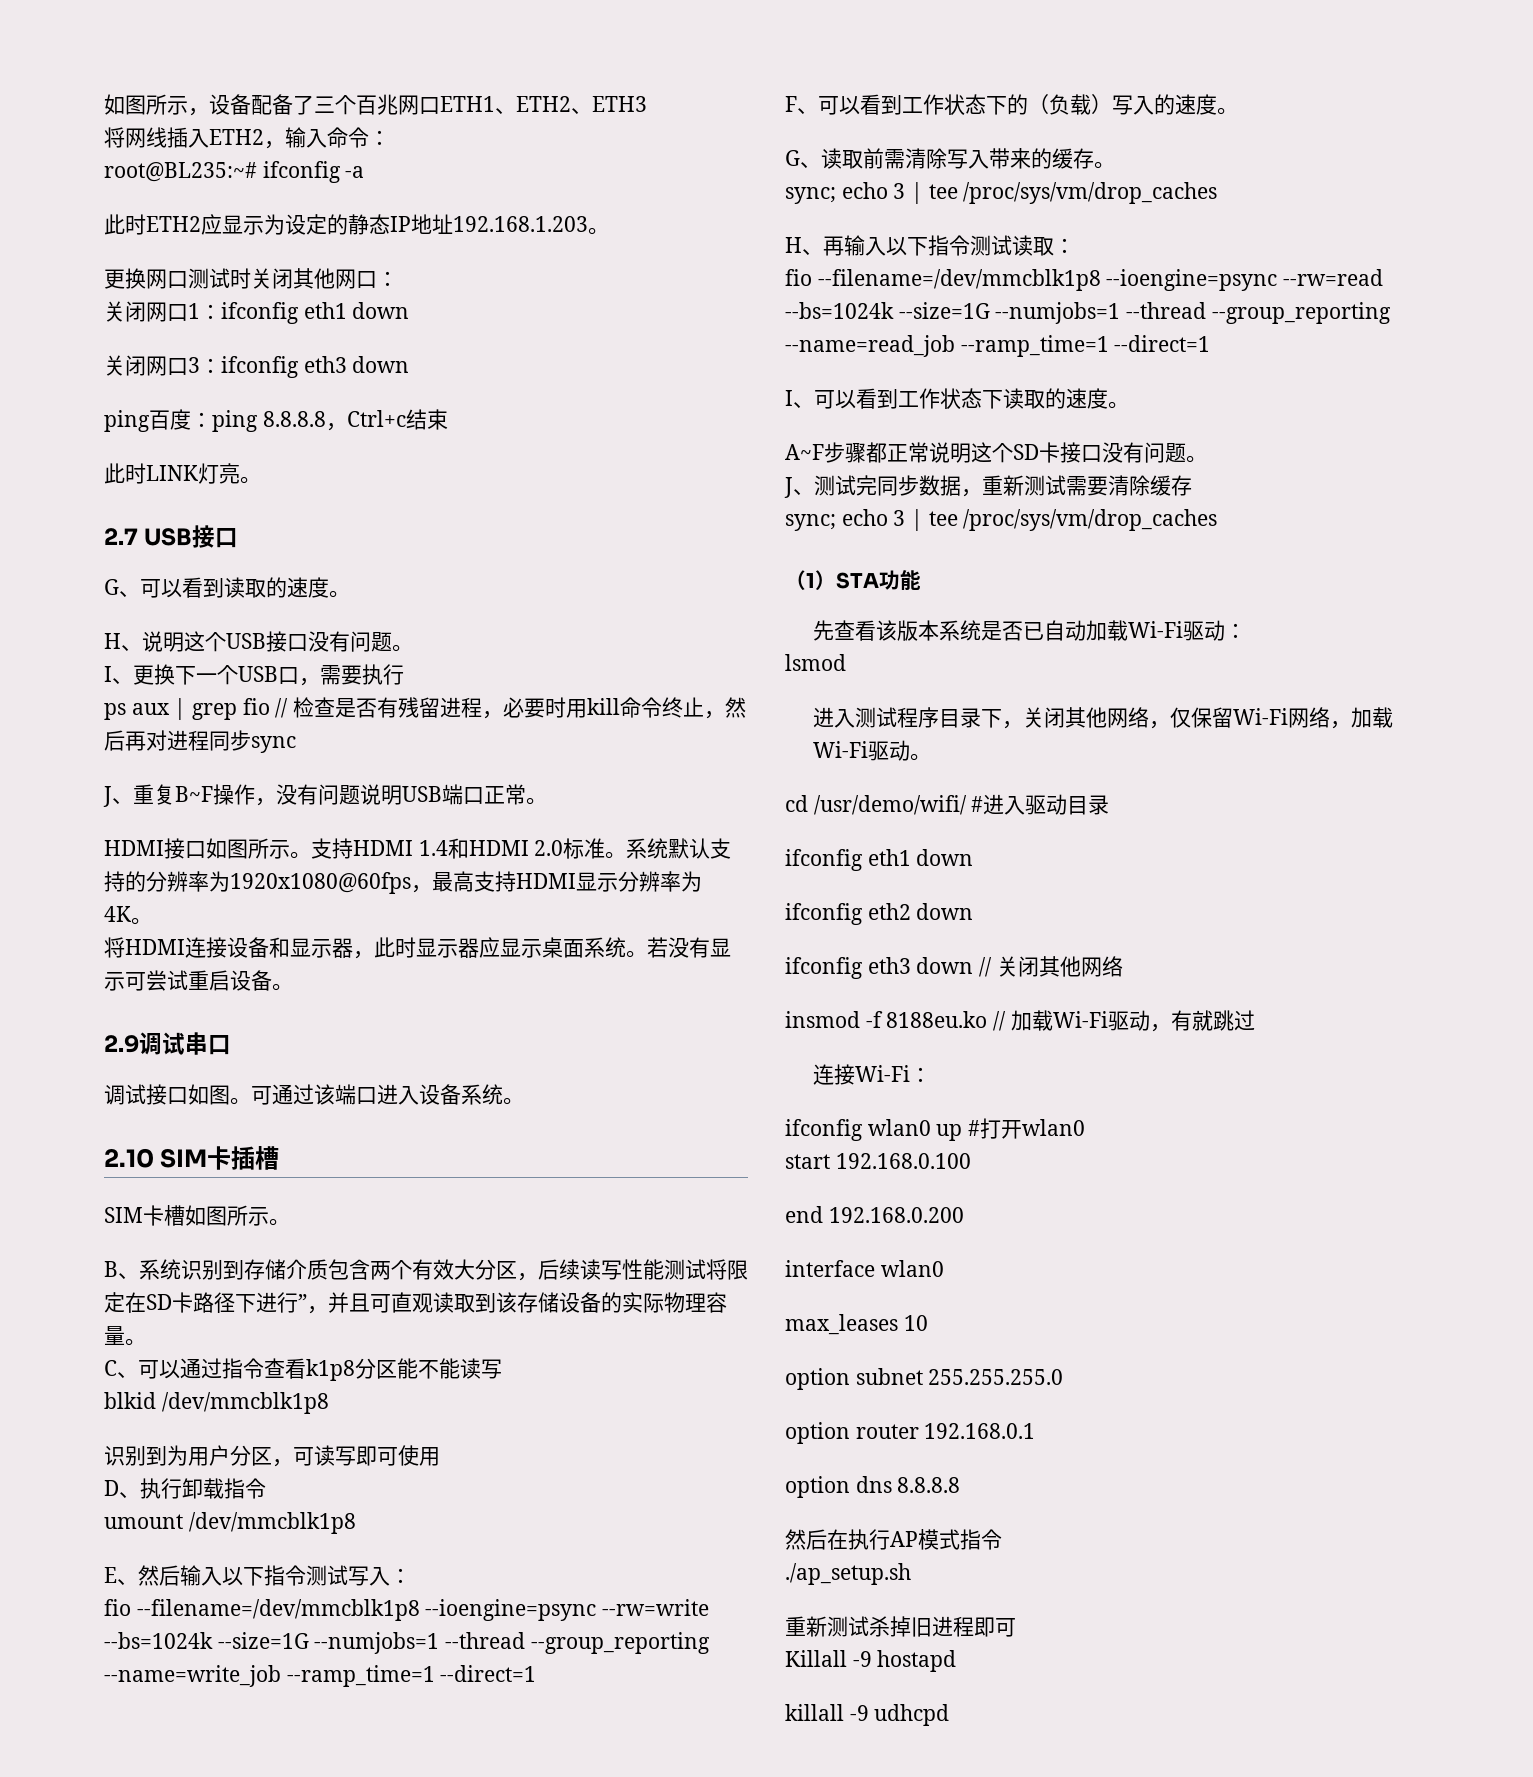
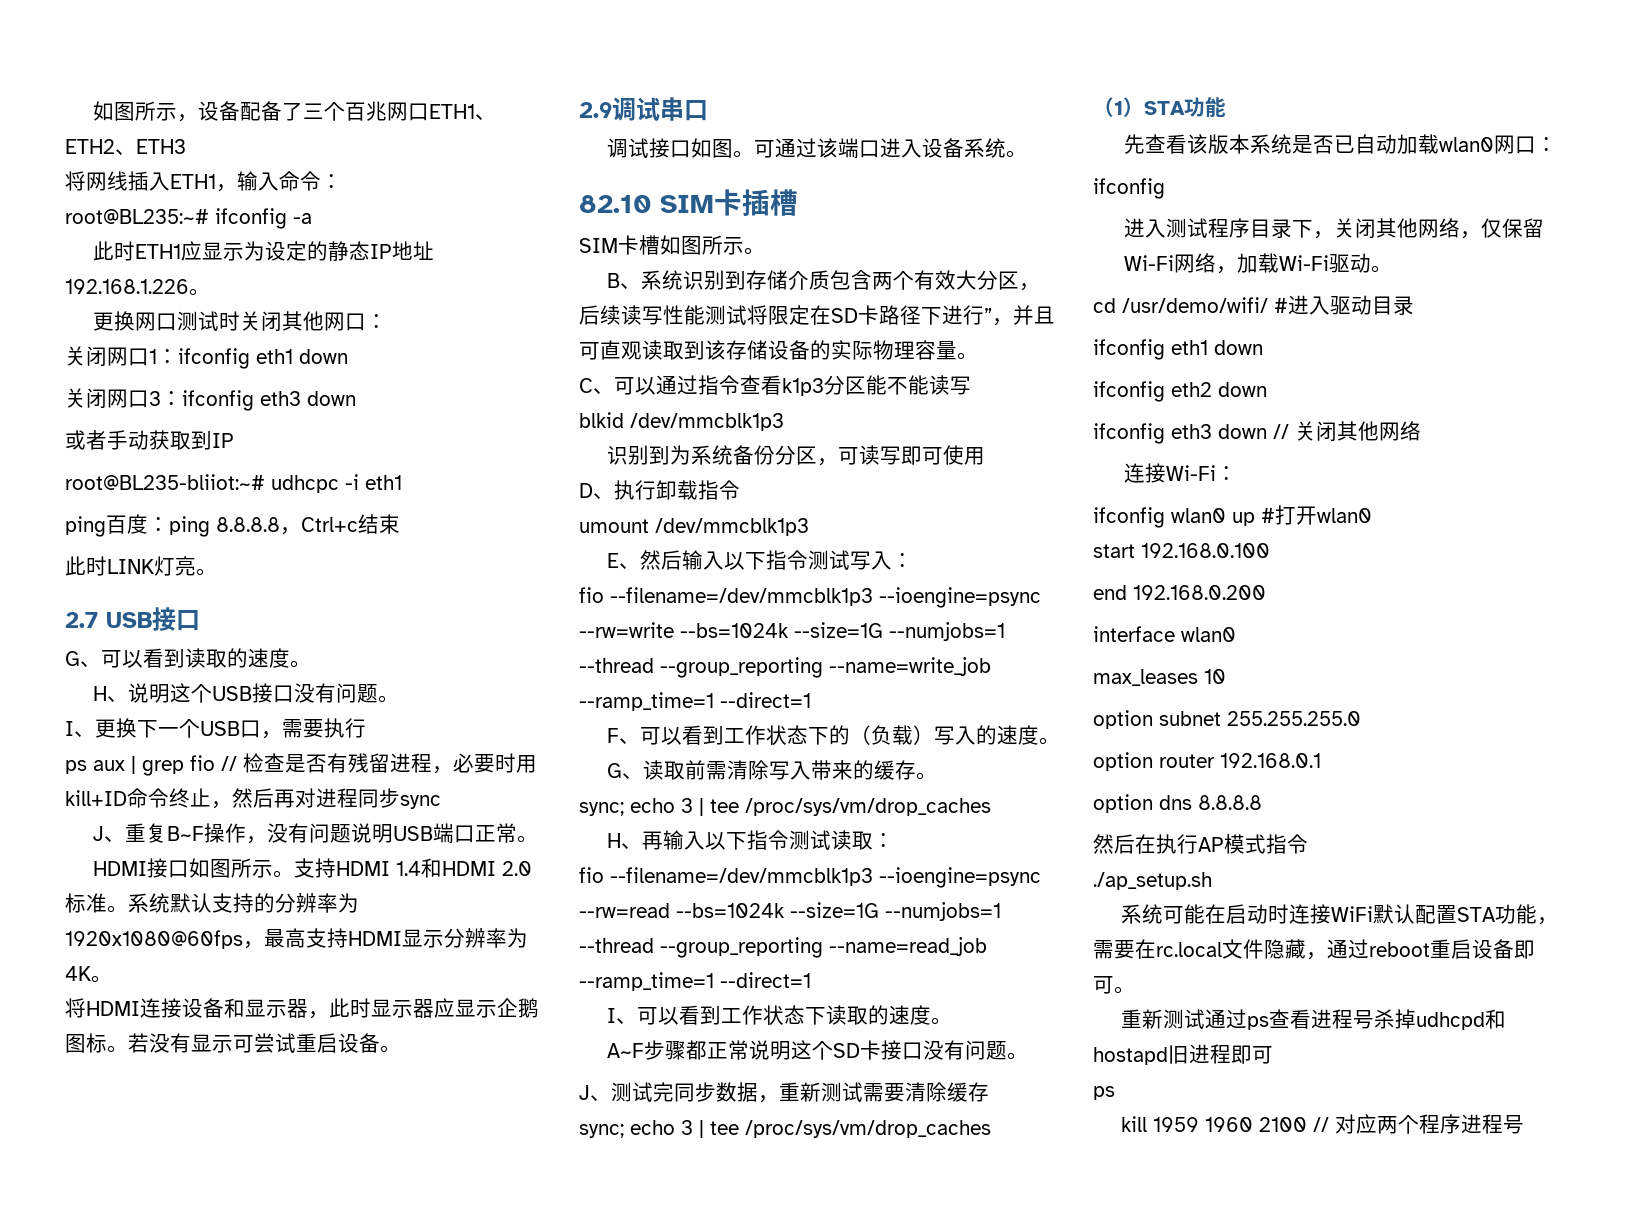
[209,129,264,145] ETH2 -> [170,174,216,189] ETH1
[146,216,201,232] ETH2 -> [134,244,181,259] ETH1
[453,216,588,232] 192.168.1.203 -> [65,279,189,294] 192.168.1.226
(410, 364) none -> [65,430,234,450] [65,474,402,493] // 或者手动获取到IP // root@BL235-bliiot:~# udhcpc -i eth1
[587,698,621,715] kill -> [65,790,127,806] kill+ID
[542,937,626,958] 桌面系统 -> [497,998,539,1018] [65,1033,107,1053] 企鹅图标
[104,1148,154,1168] 2.10 -> [579,195,651,213] 82.10
[306,1359,355,1381] k1p8 -> [782,378,824,396] k1p3
[161,1392,329,1414] /dev/mmcblk1p8 -> [630,413,784,431] /dev/mmcblk1p3
[188,1445,230,1466] 用户 -> [690,445,775,465] 系统备份
[188,1512,356,1534] /dev/mmcblk1p8 -> [655,518,809,536] /dev/mmcblk1p3
[136,1599,420,1621] --filename=/dev/mmcblk1p8 -> [610,587,873,606] --filename=/dev/mmcblk1p3
[817,269,1101,291] --filename=/dev/mmcblk1p8 -> [610,867,873,886] --filename=/dev/mmcblk1p3
[1127,620,1246,641] [785,654,846,671] Wi-Fi驱动： // lsmod -> [1439,135,1558,154] [1093,178,1165,199] wlan0网口： // ifconfig
[785,1010,1255,1032] // insmod -f 8188eu.ko // 加载Wi-Fi驱动，有就跳过 -> (1421, 431) none
[785,1616,1016,1637] [785,1650,957,1672] [785,1704,950,1726] 重新测试杀掉旧进程即可 // Killall -9 hostapd // killall -9 udhcpd -> [1120,904,1558,925] [1093,939,1535,960] [1093,976,1135,994] [1120,1009,1506,1030] [1093,1044,1273,1065] [1093,1086,1115,1100] [1120,1114,1524,1134] 系统可能在启动时连接WiFi默认配置STA功能，需要在rc.local文件隐藏，通过reboot重启设备即可。 // 重新测试通过ps查看进程号杀掉udhcpd和hostapd旧进程即可 // ps // kill 1959 1960 2100 // 对应两个程序进程号

